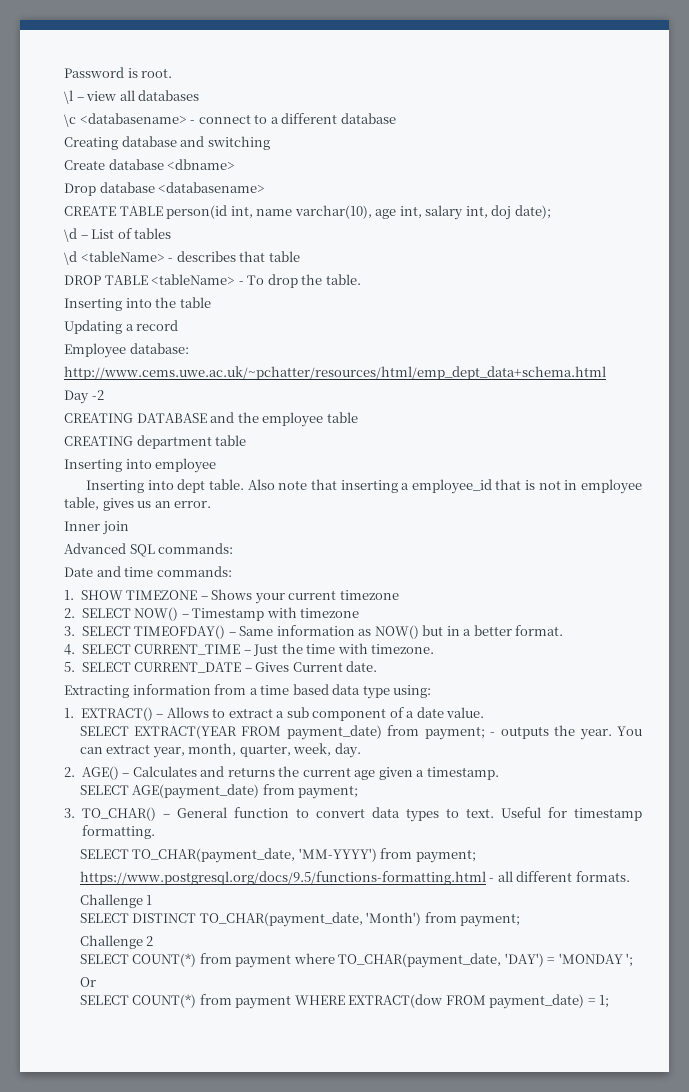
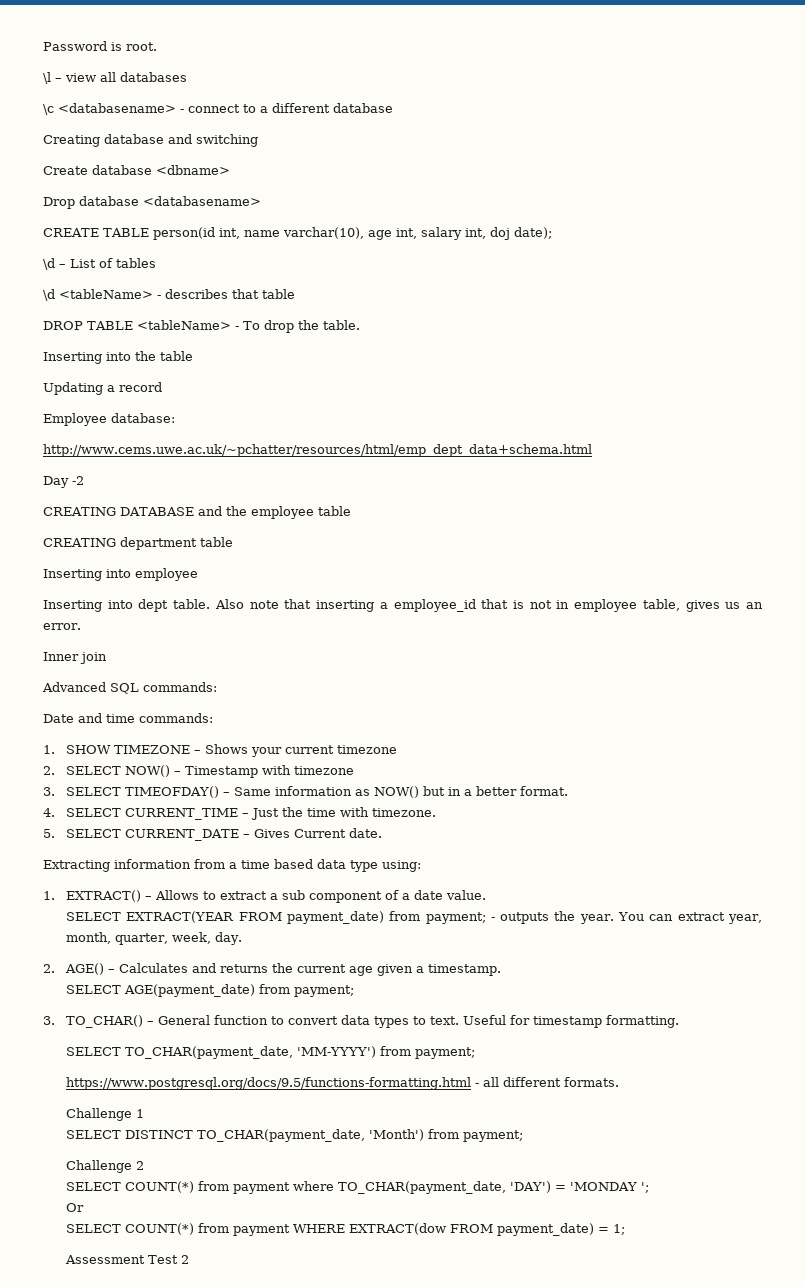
(610, 1001) none -> [64,1255,189,1264] // Assessment Test 2

